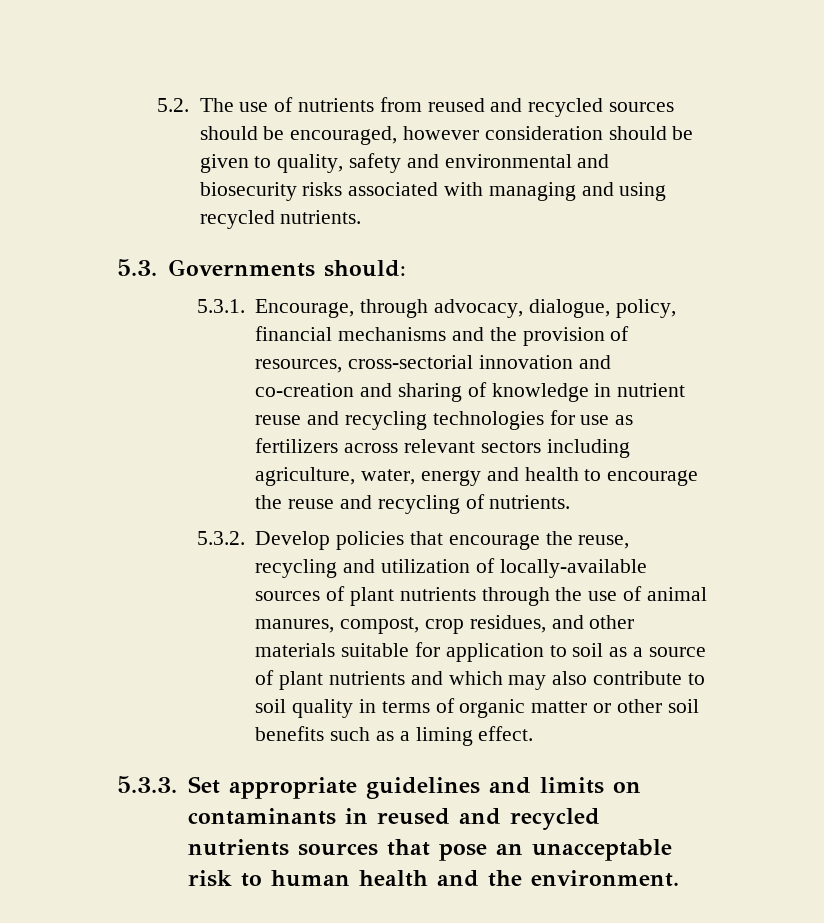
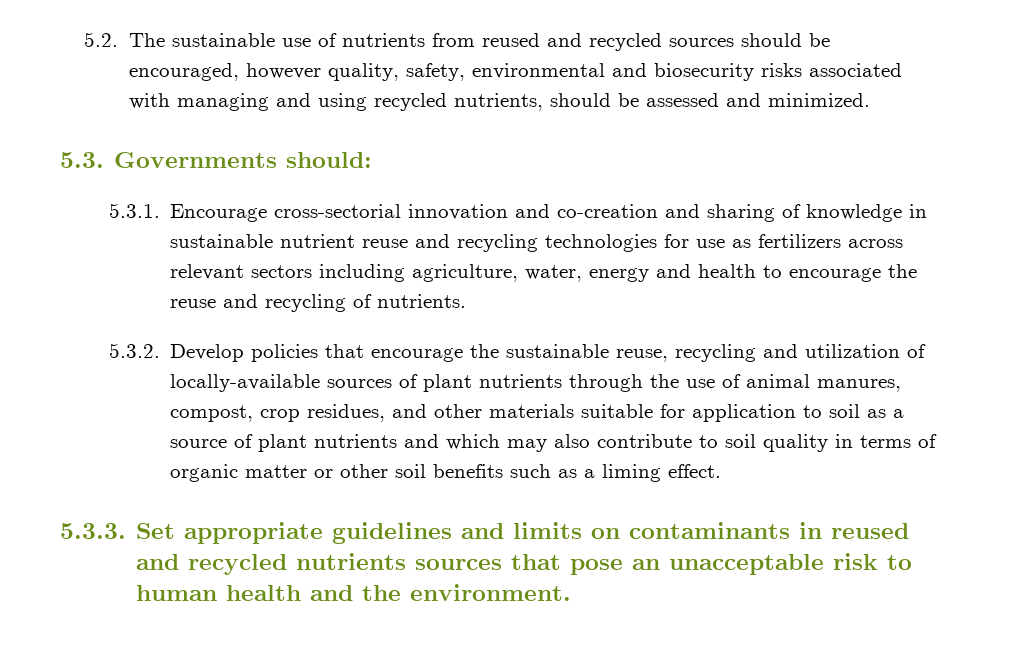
(234, 105) none -> [171,33,275,47] sustainable
[484,126,694,140] [199,153,439,173] consideration should be given to quality, safety and -> [327,63,465,81] quality, safety,
[280,210,362,224] [117,259,406,277] [196,299,676,318] [255,326,630,346] [255,359,343,373] nutrients. // 5.3. Governments should: // 5.3.1. Encourage, through advocacy, dialogue, policy, financial mechanisms and the provision of resources, -> [453,93,870,111] [60,152,373,168] [108,203,268,222] nutrients, should be assessed and minimized. // 5.3. Governments should: // 5.3.1. Encourage
(612, 390) none -> [170,234,274,248] sustainable
(573, 538) none -> [506,344,610,358] sustainable

